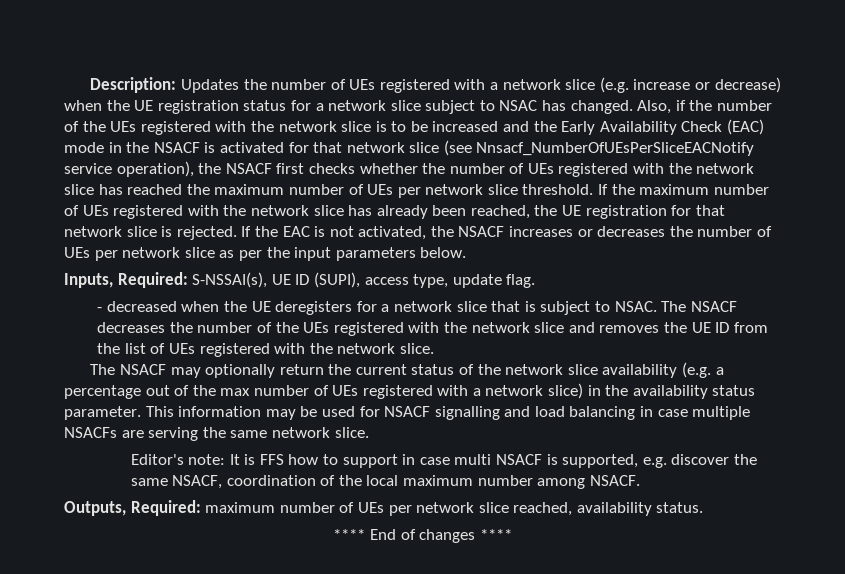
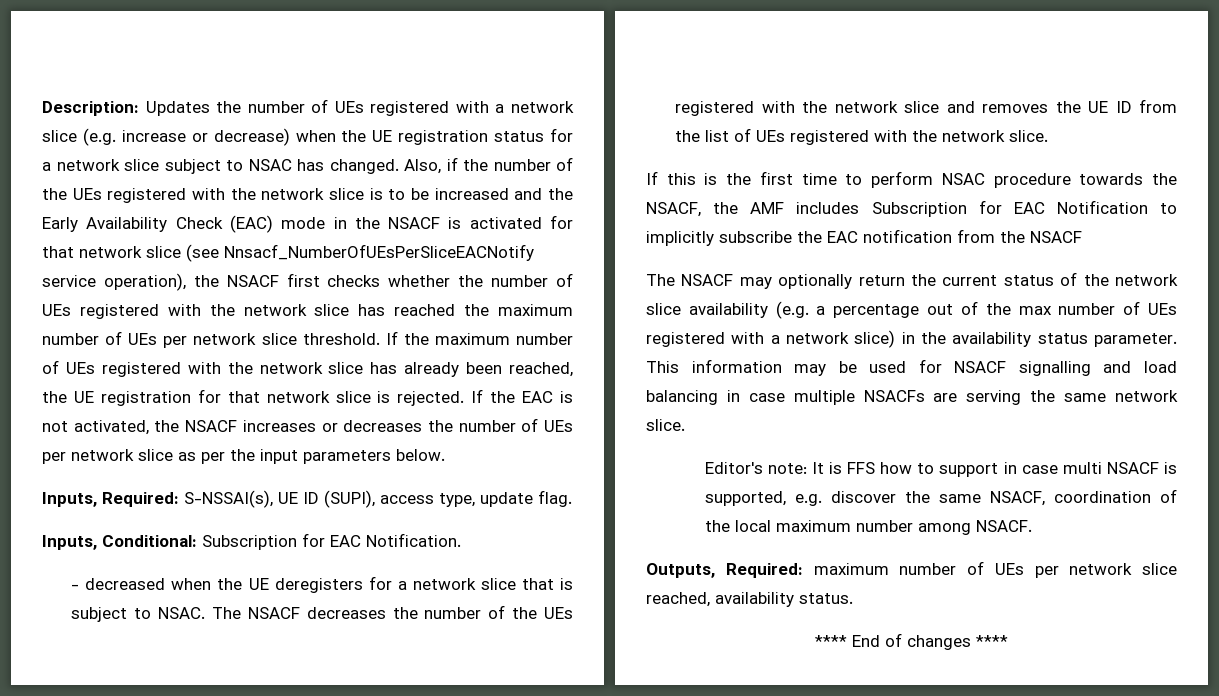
(536, 281) none -> [42,533,461,550] // Inputs, Conditional: Subscription for EAC Notification.
(434, 348) none -> [646,171,1177,188] [646,200,1177,217] [646,229,1082,246] // If this is the first time to perform NSAC procedure towards the NSACF, the AMF includes Subscription for EAC Notification to implicitly subscribe the EAC notification from the NSACF

